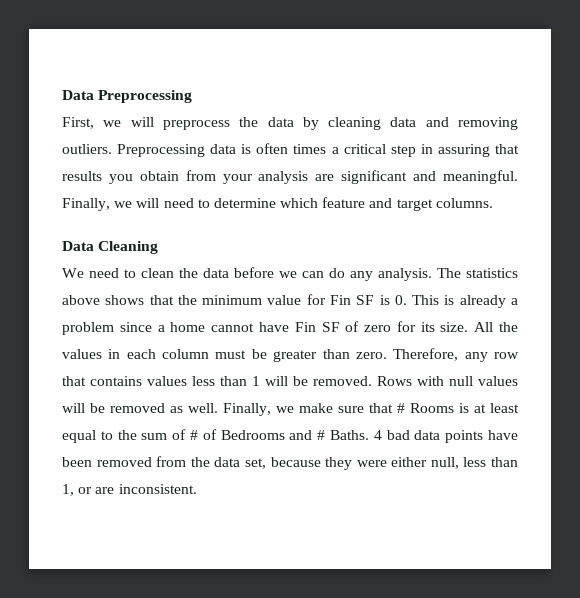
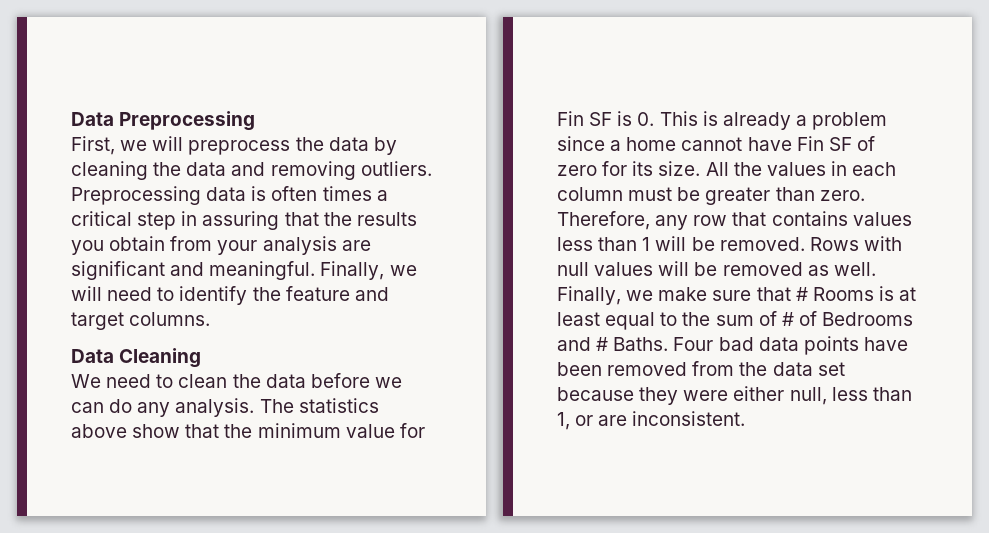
(382, 123) none -> [153,162,182,176] the
(519, 149) none -> [323,212,352,226] the
[213,198,319,208] determine which -> [179,286,281,305] identify the
[105,295,145,305] shows -> [132,424,181,438] show
[373,430,382,440] 4 -> [673,337,714,351] Four
[244,458,266,469] set, -> [817,362,845,376] set

